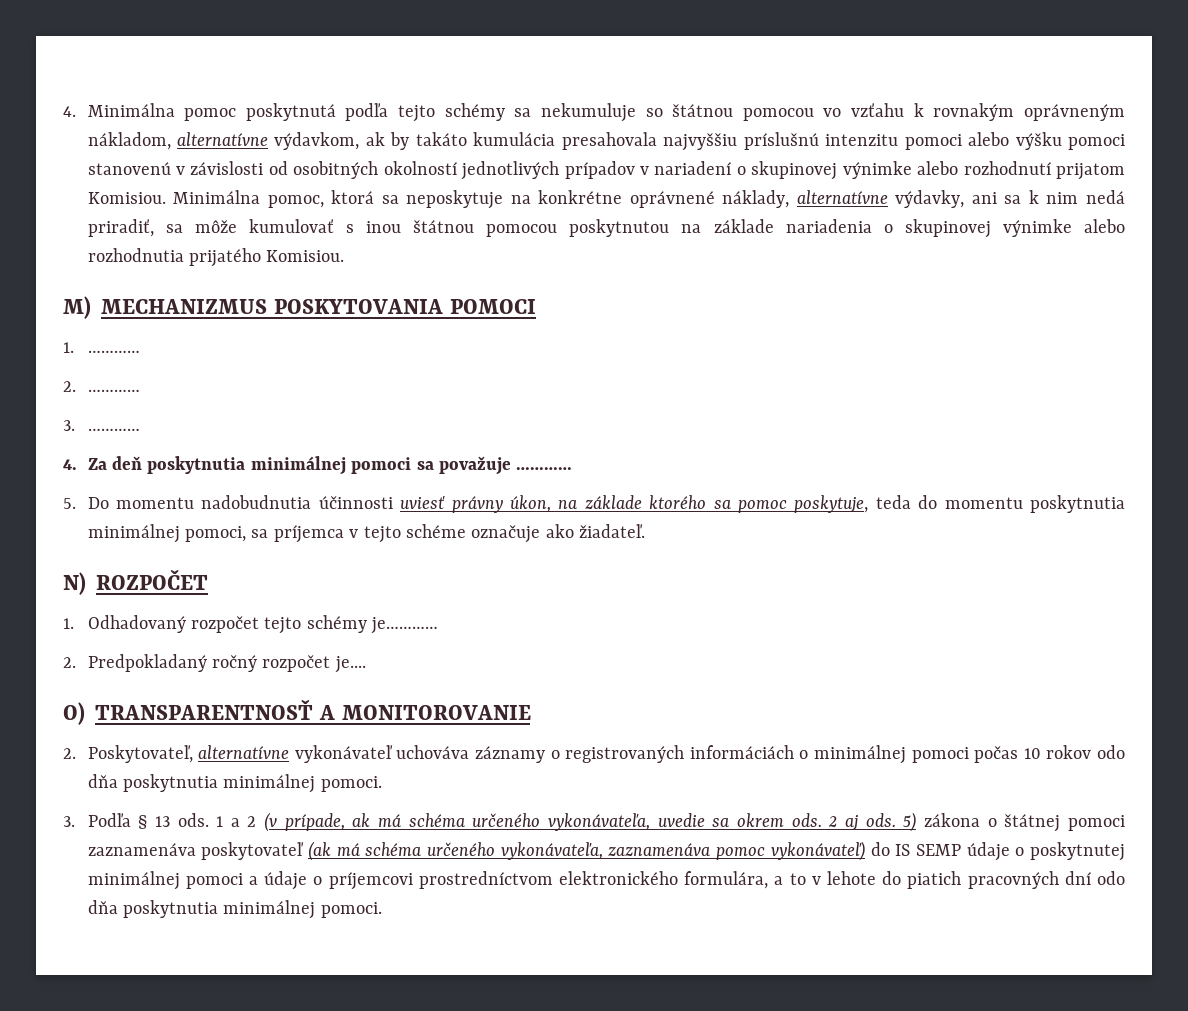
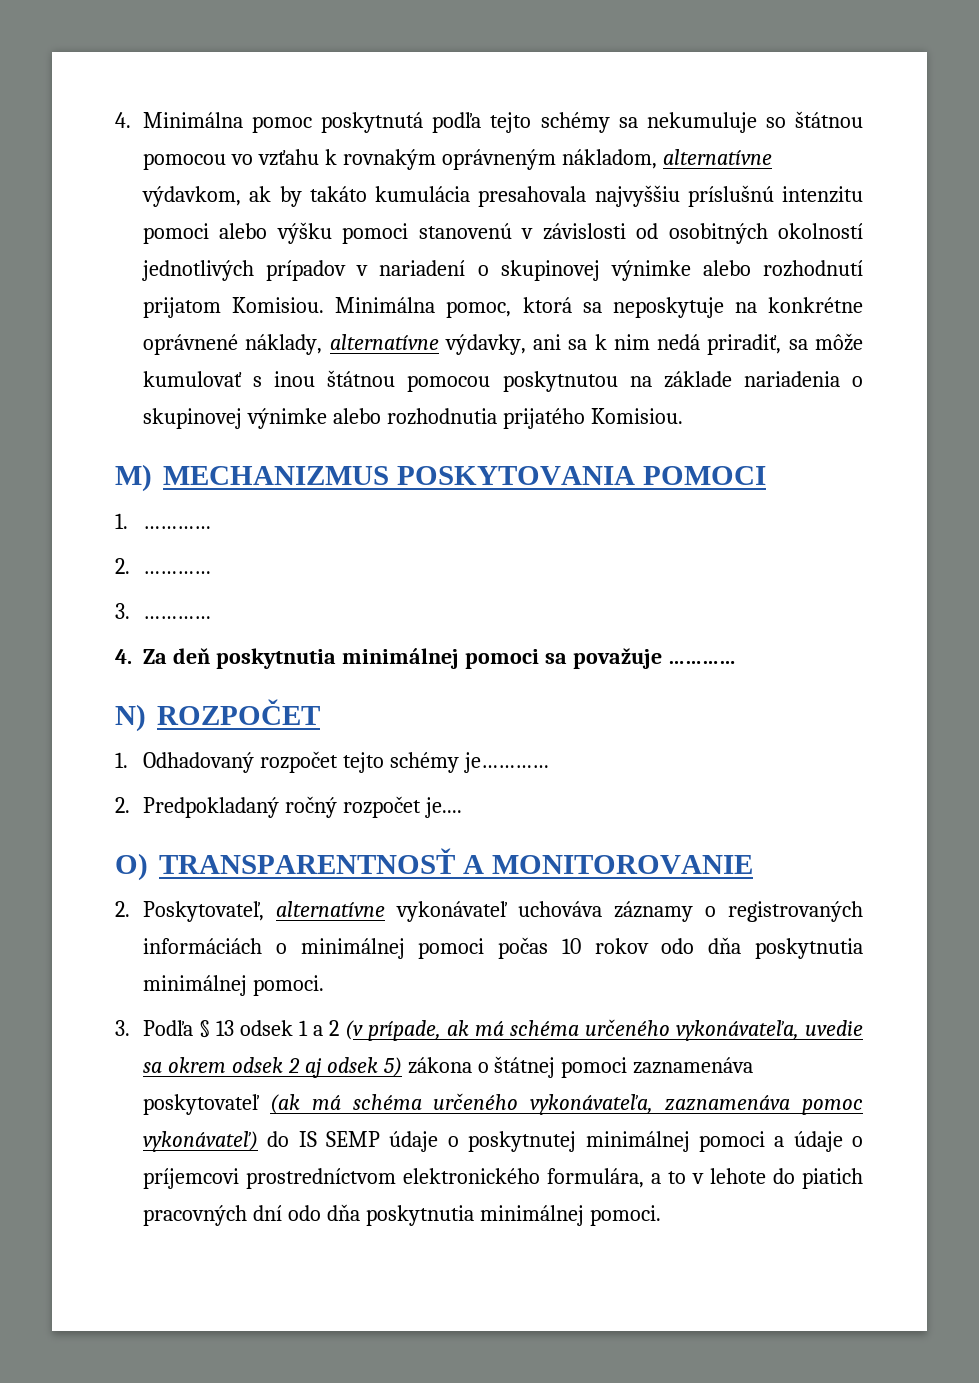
[63,495,1125,513] [87,524,646,543] // 5. Do momentu nadobudnutia účinnosti uviesť právny úkon, na základe ktorého sa pomoc poskytuje, teda do momentu poskytnutia minimálnej pomoci, sa príjemca v tejto schéme označuje ako žiadateľ. -> (736, 662) none
[177,813,209,827] ods. -> [240,1020,294,1036] odsek
[791,813,822,827] ods. -> [231,1057,283,1073] odsek
[865,813,896,827] ods. -> [326,1057,378,1073] odsek

